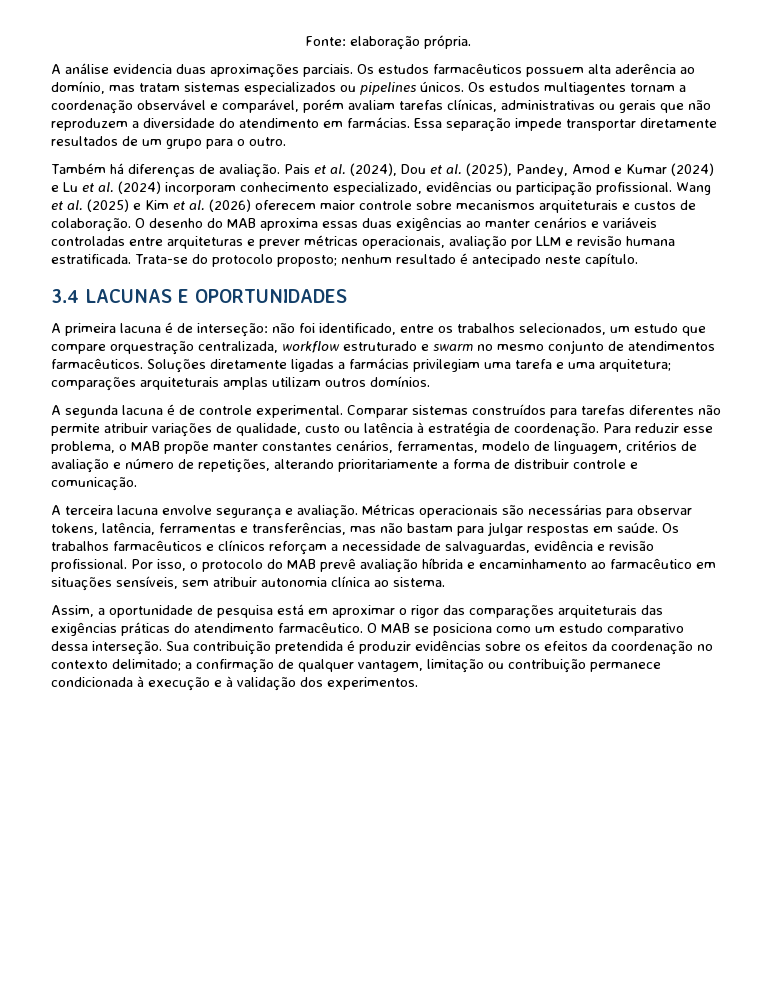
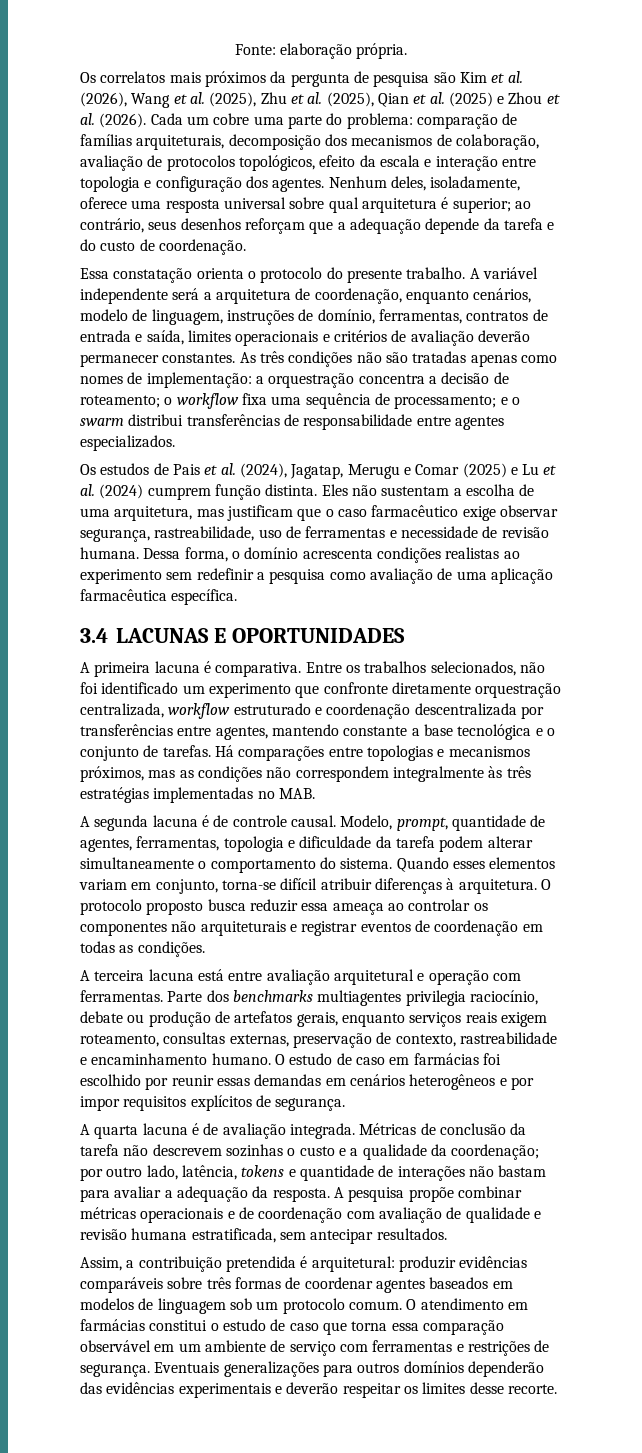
[51,63,695,78] [51,81,686,95] [51,99,711,114] [51,117,717,132] [51,136,286,149] [51,163,714,178] A análise evidencia duas aproximações parciais. Os estudos farmacêuticos possuem alta aderência ao domínio, mas tratam sistemas especializados ou pipelines únicos. Os estudos multiagentes tornam a coordenação observável e comparável, porém avaliam tarefas clínicas, administrativas ou gerais que não reproduzem a diversidade do atendimento em farmácias. Essa separação impede transportar diretamente resultados de um grupo para o outro. // Também há diferenças de avaliação. Pais et al. (2024), Dou et al. (2025), Pandey, Amod e Kumar (2024) -> [80,71,523,87] [80,92,560,108] [80,113,518,129] [80,134,539,150] [80,155,536,171] [80,176,521,192] [80,197,531,213] [80,218,555,234] [80,239,246,255] [80,267,538,283] [80,288,532,304] [80,309,548,325] [80,330,530,346] [80,351,557,367] [80,372,509,388] [80,393,520,409] [80,414,504,430] [80,435,175,451] [80,463,507,479] Os correlatos mais próximos da pergunta de pesquisa são Kim et al. (2026), Wang et al. (2025), Zhu et al. (2025), Qian et al. (2025) e Zhou et al. (2026). Cada um cobre uma parte do problema: comparação de famílias arquiteturais, decomposição dos mecanismos de colaboração, avaliação de protocolos topológicos, efeito da escala e interação entre topologia e configuração dos agentes. Nenhum deles, isoladamente, oferece uma resposta universal sobre qual arquitetura é superior; ao contrário, seus desenhos reforçam que a adequação depende da tarefa e do custo de coordenação. // Essa constatação orienta o protocolo do presente trabalho. A variável independente será a arquitetura de coordenação, enquanto cenários, modelo de linguagem, instruções de domínio, ferramentas, contratos de entrada e saída, limites operacionais e critérios de avaliação deverão permanecer constantes. As três condições não são tratadas apenas como nomes de implementação: a orquestração concentra a decisão de roteamento; o workflow fixa uma sequência de processamento; e o swarm distribui transferências de responsabilidade entre agentes especializados. // Os estudos de Pais et al. (2024), Jagatap, Merugu e Comar (2025)
[165,181,711,196] [51,199,696,213] [51,217,657,232] [51,235,675,250] [51,253,638,267] incorporam conhecimento especializado, evidências ou participação profissional. Wang et al. (2025) e Kim et al. (2026) oferecem maior controle sobre mecanismos arquiteturais e custos de colaboração. O desenho do MAB aproxima essas duas exigências ao manter cenários e variáveis controladas entre arquiteturas e prever métricas operacionais, avaliação por LLM e revisão humana estratificada. Trata-se do protocolo proposto; nenhum resultado é antecipado neste capítulo. -> [147,484,535,500] [80,505,558,521] [80,526,549,542] [80,547,520,563] [80,568,553,584] [80,589,238,605] cumprem função distinta. Eles não sustentam a escolha de uma arquitetura, mas justificam que o caso farmacêutico exige observar segurança, rastreabilidade, uso de ferramentas e necessidade de revisão humana. Dessa forma, o domínio acrescenta condições realistas ao experimento sem redefinir a pesquisa como avaliação de uma aplicação farmacêutica específica.
[177,323,706,337] [51,344,106,354] de interseção: não foi identificado, entre os trabalhos selecionados, um estudo que compare -> [215,661,545,677] [80,682,471,698] comparativa. Entre os trabalhos selecionados, não foi identificado um experimento que confronte diretamente
[433,340,715,354] [51,358,671,373] [51,376,430,391] swarm no mesmo conjunto de atendimentos farmacêuticos. Soluções diretamente ligadas a farmácias privilegiam uma tarefa e uma arquitetura; comparações arquiteturais amplas utilizam outros domínios. -> [326,703,544,719] [80,724,555,740] [80,745,530,761] [80,766,531,782] [80,787,315,803] coordenação descentralizada por transferências entre agentes, mantendo constante a base tecnológica e o conjunto de tarefas. Há comparações entre topologias e mecanismos próximos, mas as condições não correspondem integralmente às três estratégias implementadas no MAB.
[256,404,721,418] [51,422,713,437] [51,440,697,454] [51,458,638,473] [51,477,137,491] [51,504,692,519] [51,522,679,536] [51,540,654,555] [51,558,716,573] [51,576,445,591] [51,604,663,619] [51,622,684,636] [51,641,189,655] experimental. Comparar sistemas construídos para tarefas diferentes não permite atribuir variações de qualidade, custo ou latência à estratégia de coordenação. Para reduzir esse problema, o MAB propõe manter constantes cenários, ferramentas, modelo de linguagem, critérios de avaliação e número de repetições, alterando prioritariamente a forma de distribuir controle e comunicação. // A terceira lacuna envolve segurança e avaliação. Métricas operacionais são necessárias para observar tokens, latência, ferramentas e transferências, mas não bastam para julgar respostas em saúde. Os trabalhos farmacêuticos e clínicos reforçam a necessidade de salvaguardas, evidência e revisão profissional. Por isso, o protocolo do MAB prevê avaliação híbrida e encaminhamento ao farmacêutico em situações sensíveis, sem atribuir autonomia clínica ao sistema. // Assim, a oportunidade de pesquisa está em aproximar o rigor das comparações arquiteturais das exigências práticas do atendimento farmacêutico. O MAB se posiciona como um estudo comparativo dessa interseção. Sua -> [290,815,546,831] [80,836,533,852] [80,857,556,873] [79,878,551,894] [80,899,488,915] [80,920,543,936] [80,941,205,957] [80,969,521,985] [80,990,538,1006] [80,1011,547,1027] [80,1032,557,1048] [80,1053,501,1065] [80,1074,534,1090] [80,1095,346,1111] [80,1123,527,1139] [80,1144,540,1160] [80,1165,547,1181] [80,1186,522,1202] [80,1207,541,1223] [80,1228,447,1244] [80,1257,135,1271] causal. Modelo, prompt, quantidade de agentes, ferramentas, topologia e dificuldade da tarefa podem alterar simultaneamente o comportamento do sistema. Quando esses elementos variam em conjunto, torna-se difícil atribuir diferenças à arquitetura. O protocolo proposto busca reduzir essa ameaça ao controlar os componentes não arquiteturais e registrar eventos de coordenação em todas as condições. // A terceira lacuna está entre avaliação arquitetural e operação com ferramentas. Parte dos benchmarks multiagentes privilegia raciocínio, debate ou produção de artefatos gerais, enquanto serviços reais exigem roteamento, consultas externas, preservação de contexto, rastreabilidade e encaminhamento humano. O estudo de caso em farmácias foi escolhido por reunir essas demandas em cenários heterogêneos e por impor requisitos explícitos de segurança. // A quarta lacuna é de avaliação integrada. Métricas de conclusão da tarefa não descrevem sozinhas o custo e a qualidade da coordenação; por outro lado, latência, tokens e quantidade de interações não bastam para avaliar a adequação da resposta. A pesquisa propõe combinar métricas operacionais e de coordenação com avaliação de qualidade e revisão humana estratificada, sem antecipar resultados. // Assim, a
(355, 645) none -> [311,1256,395,1272] arquitetural:
[485,641,713,655] [51,659,661,673] [51,676,418,691] sobre os efeitos da coordenação no contexto delimitado; a confirmação de qualquer vantagem, limitação ou contribuição permanece condicionada à execução e à validação dos experimentos. -> [80,1277,513,1293] [80,1298,528,1314] [80,1319,504,1335] [80,1340,550,1356] [80,1361,544,1377] [80,1382,557,1398] comparáveis sobre três formas de coordenar agentes baseados em modelos de linguagem sob um protocolo comum. O atendimento em farmácias constitui o estudo de caso que torna essa comparação observável em um ambiente de serviço com ferramentas e restrições de segurança. Eventuais generalizações para outros domínios dependerão das evidências experimentais e deverão respeitar os limites desse recorte.

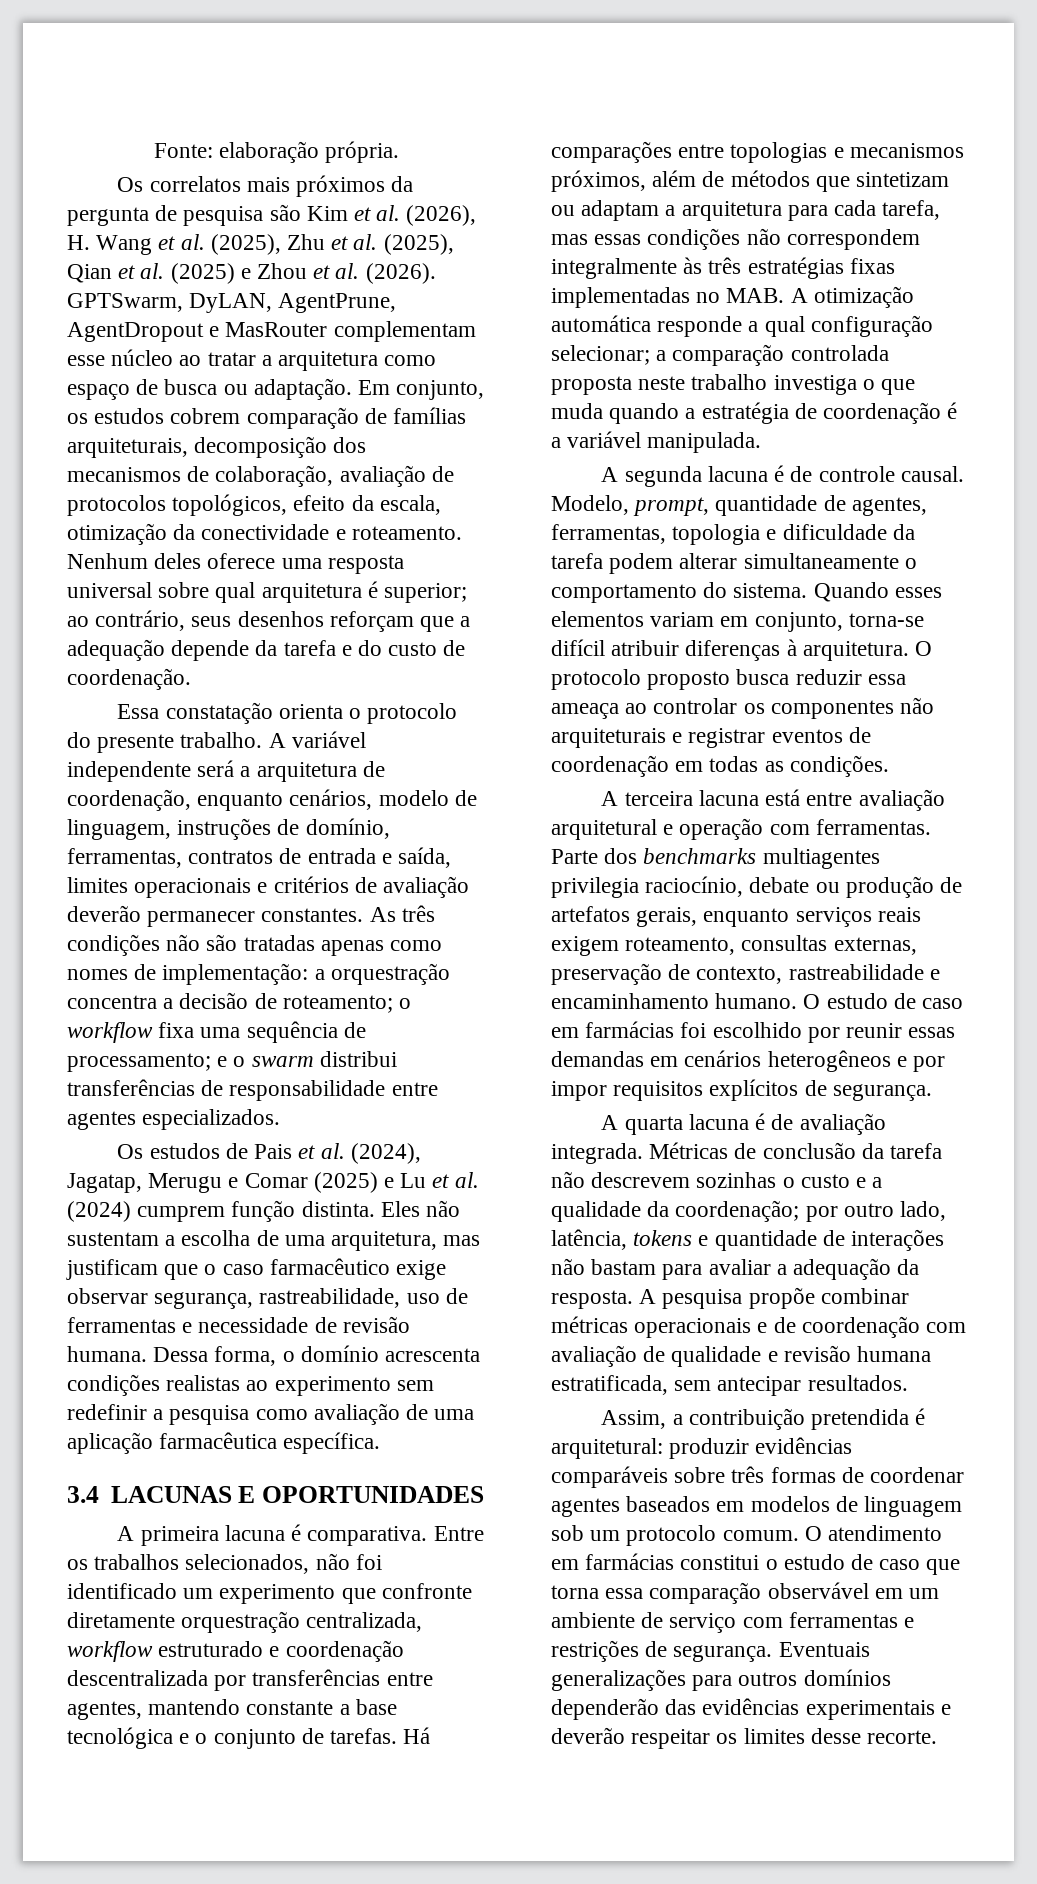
(127, 99) none -> [67,235,90,250] H.
[150,113,413,129] Cada um cobre uma parte do problema: -> [67,293,397,313] [67,321,476,342] [67,349,437,371] [67,378,485,400] [67,408,241,424] GPTSwarm, DyLAN, AgentPrune, AgentDropout e MasRouter complementam esse núcleo ao tratar a arquitetura como espaço de busca ou adaptação. Em conjunto, os estudos cobrem
[379,155,536,171] [80,176,521,192] escala e interação entre topologia e configuração dos agentes. Nenhum deles, isoladamente, -> [379,495,441,515] [67,523,462,545] [67,553,202,569] escala, otimização da conectividade e roteamento. Nenhum deles
[148,770,194,778] mas as -> [652,170,950,192] [551,200,941,221] [551,234,642,245] além de métodos que sintetizam ou adaptam a arquitetura para cada tarefa, mas essas
(149, 795) none -> [849,258,895,274] fixas
(315, 793) none -> [790,286,914,308] [551,315,933,337] [551,344,889,366] [551,374,916,395] [551,402,958,424] [551,431,762,453] A otimização automática responde a qual configuração selecionar; a comparação controlada proposta neste trabalho investiga o que muda quando a estratégia de coordenação é a variável manipulada.

